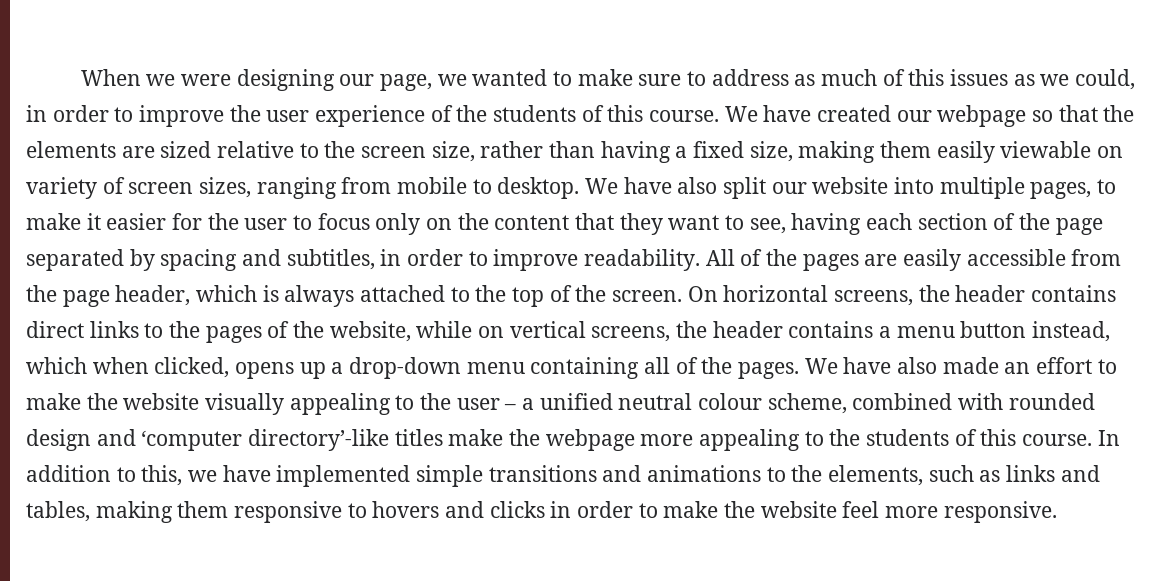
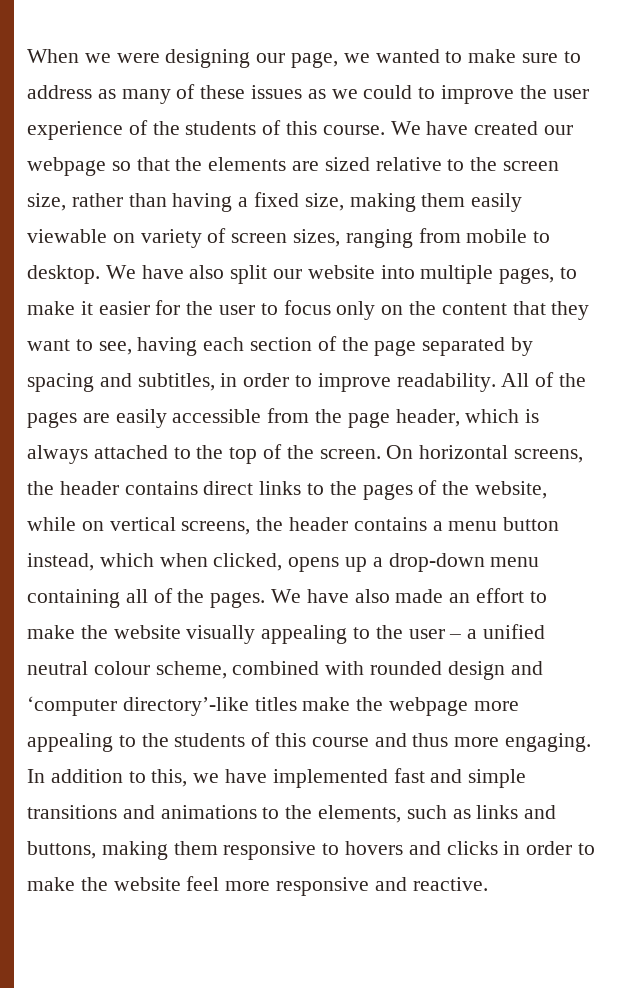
[820,69,1135,90] [26,105,109,122] much of this issues as we could, in order -> [121,84,413,104] many of these issues as we could
[1022,434,1093,446] course. -> [311,733,592,752] course and thus more engaging.
(411, 476) none -> [393,768,463,783] fast and
[26,501,90,522] tables, -> [27,841,96,859] buttons,
[943,501,1057,523] responsive. -> [276,877,488,896] responsive and reactive.

